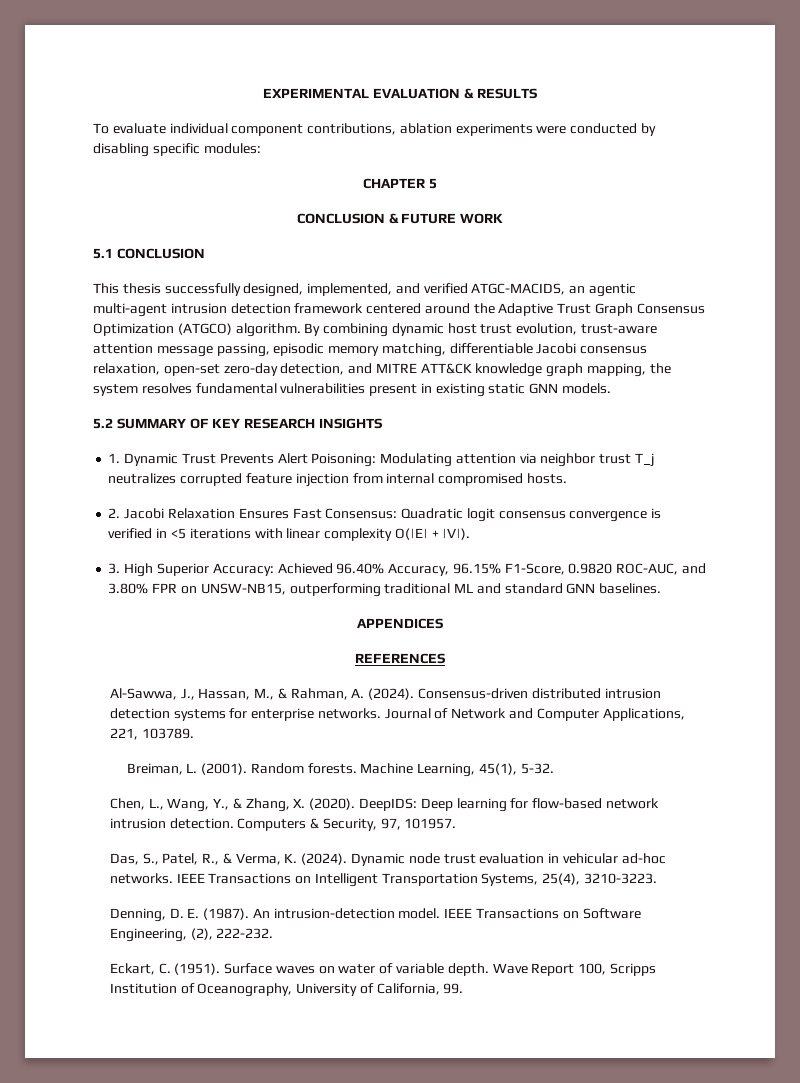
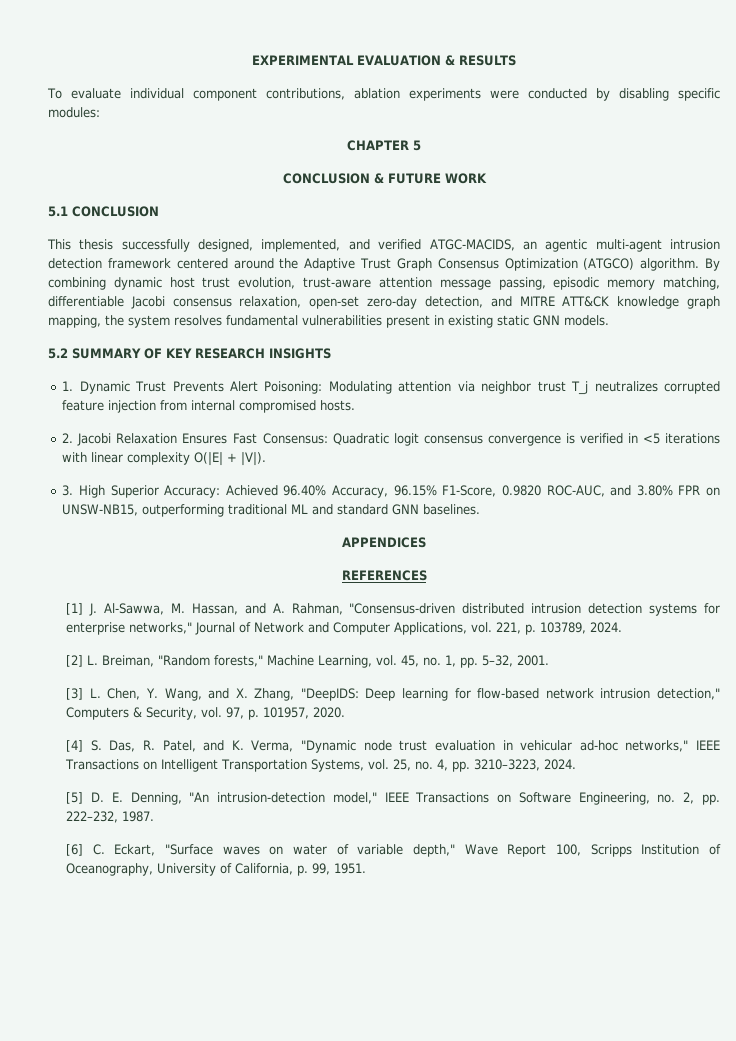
[109,688,529,700] Al-Sawwa, J., Hassan, M., & Rahman, A. (2024). Consensus-driven -> [66,603,456,616] [1] J. Al-Sawwa, M. Hassan, and A. Rahman, "Consensus-driven
[317,708,381,719] networks. -> [129,622,193,634] networks,"
[109,728,194,740] [126,763,554,777] [109,798,418,812] 221, 103789. // Breiman, L. (2001). Random forests. Machine Learning, 45(1), 5-32. // Chen, L., Wang, Y., & Zhang, X. (2020). DeepIDS: -> [471,622,623,635] [66,655,550,668] [66,688,359,701] vol. 221, p. 103789, 2024. // [2] L. Breiman, "Random forests," Machine Learning, vol. 45, no. 1, pp. 5–32, 2001. // [3] L. Chen, Y. Wang, and X. Zhang, "DeepIDS:
[169,818,234,829] detection. -> [657,688,721,700] detection,"
[380,818,457,830] [109,853,406,866] 97, 101957. // Das, S., Patel, R., & Verma, K. (2024). Dynamic -> [201,707,346,720] [66,740,357,753] vol. 97, p. 101957, 2020. // [4] S. Das, R. Patel, and K. Verma, "Dynamic
[109,873,173,884] networks. -> [625,740,689,752] networks,"
[542,873,658,885] [109,908,441,922] 25(4), 3210-3223. // Denning, D. E. (1987). An intrusion-detection model. -> [368,759,577,772] [66,792,377,805] vol. 25, no. 4, pp. 3210–3223, 2024. // [5] D. E. Denning, "An intrusion-detection model,"
[190,928,274,940] [109,963,273,975] (2), 222-232. // Eckart, C. (1951). Surface -> [657,792,721,805] [66,811,155,823] [66,844,214,856] no. 2, pp. 222–232, 1987. // [6] C. Eckart, "Surface
[447,963,489,976] depth. -> [413,844,456,857] depth,"
[443,983,464,994] 99. -> [297,863,367,876] p. 99, 1951.

